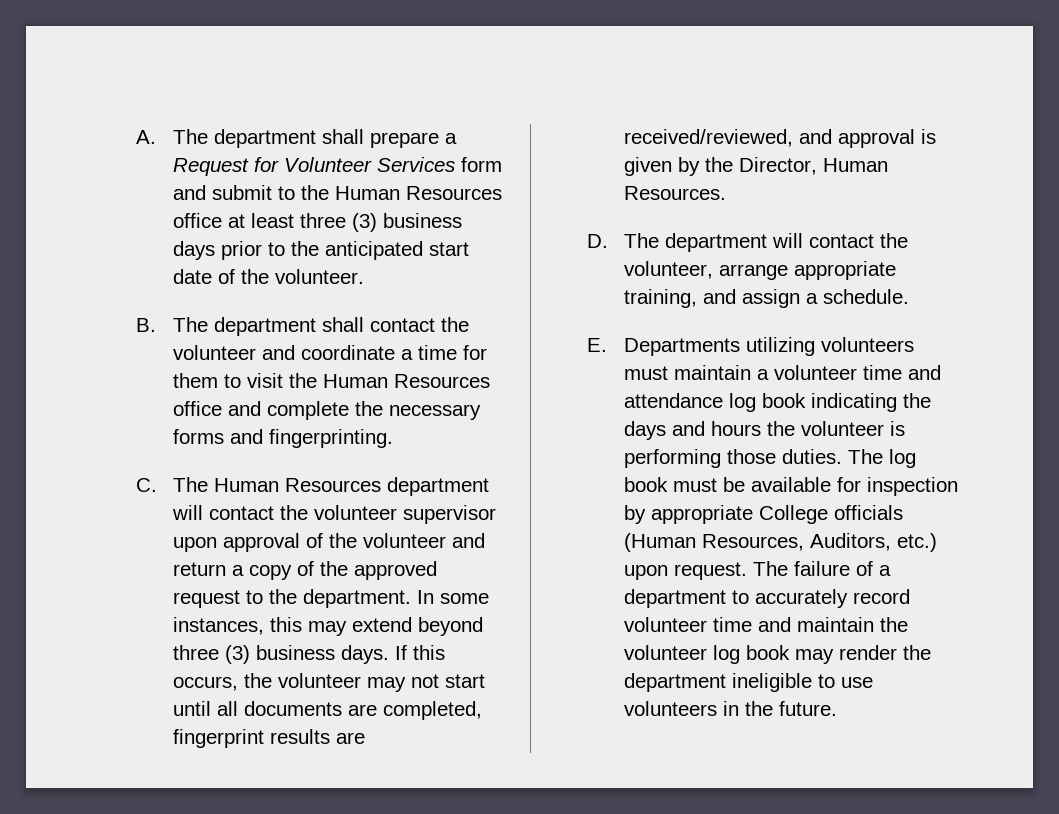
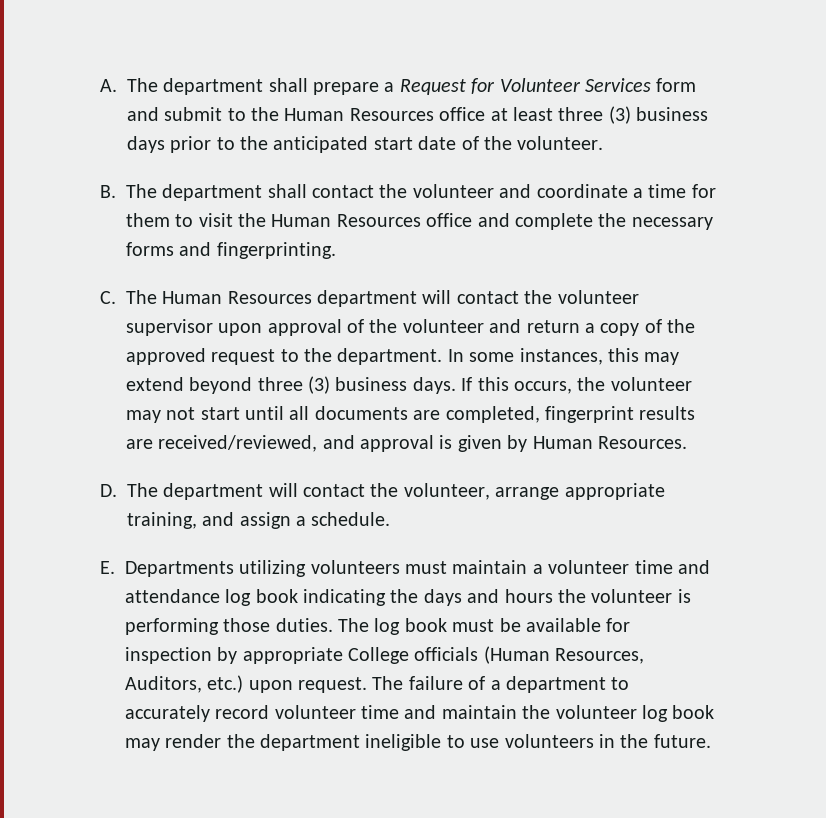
[705,157,818,175] the Director, -> (528, 443) none

